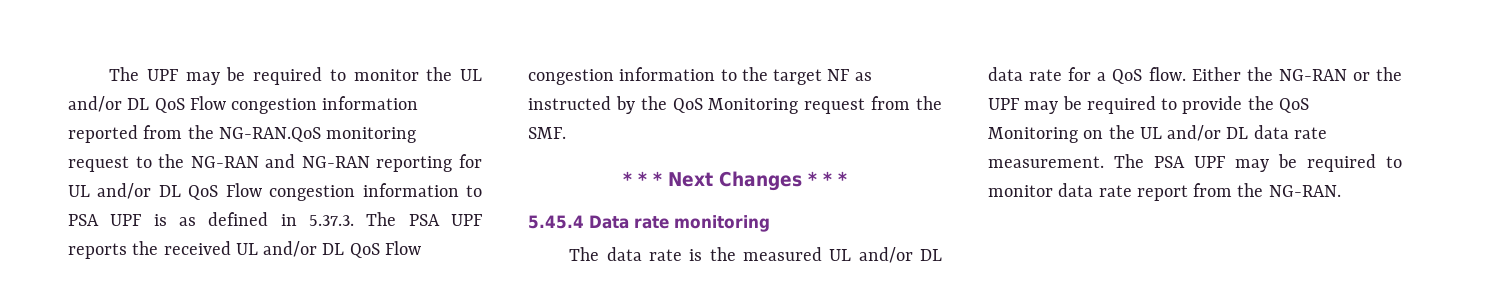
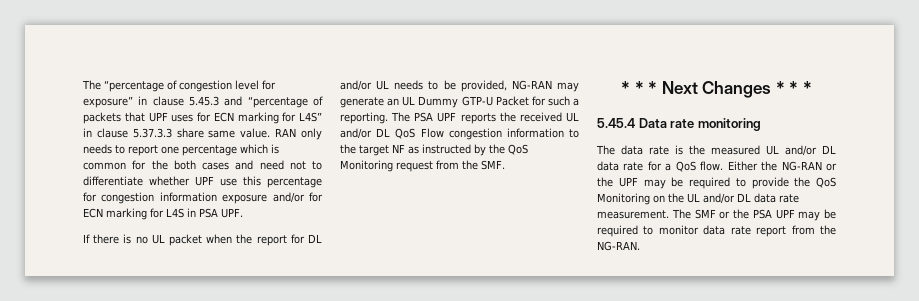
[109,67,482,85] [68,96,419,114] [68,125,417,143] [68,154,482,172] [68,183,482,201] [68,212,355,226] The UPF may be required to monitor the UL and/or DL QoS Flow congestion information reported from the NG-RAN.QoS monitoring request to the NG-RAN and NG-RAN reporting for UL and/or DL QoS Flow congestion information to PSA UPF is as defined in 5.37.3. -> [82,80,276,92] [83,96,323,108] [83,112,322,124] [83,128,322,140] [83,144,279,156] [83,160,322,170] [83,176,322,188] [83,192,323,204] [83,208,243,220] [83,234,322,246] [340,80,579,92] [340,96,579,108] [340,112,388,124] The “percentage of congestion level for exposure” in clause 5.45.3 and “percentage of packets that UPF uses for ECN marking for L4S” in clause 5.37.3.3 share same value. RAN only needs to report one percentage which is common for the both cases and need not to differentiate whether UPF use this percentage for congestion information exposure and/or for ECN marking for L4S in PSA UPF. // If there is no UL packet when the report for DL and/or UL needs to be provided, NG-RAN may generate an UL Dummy GTP-U Packet for such a reporting.
(1144, 161) none -> [694,209,749,219] SMF or the

